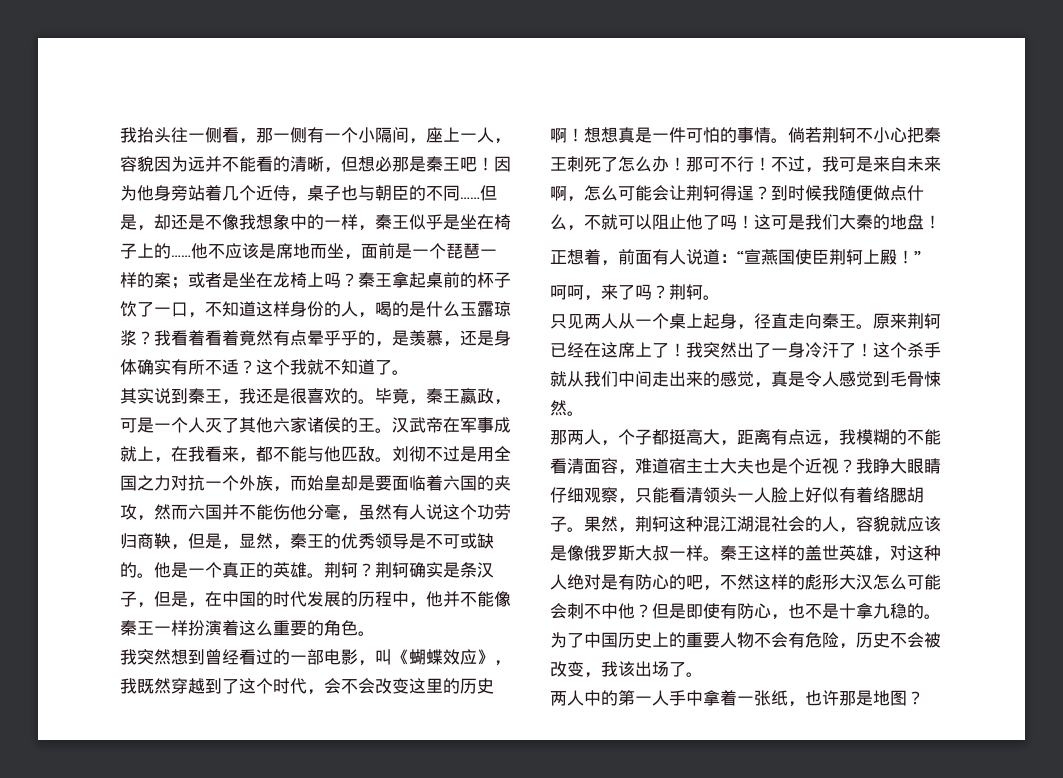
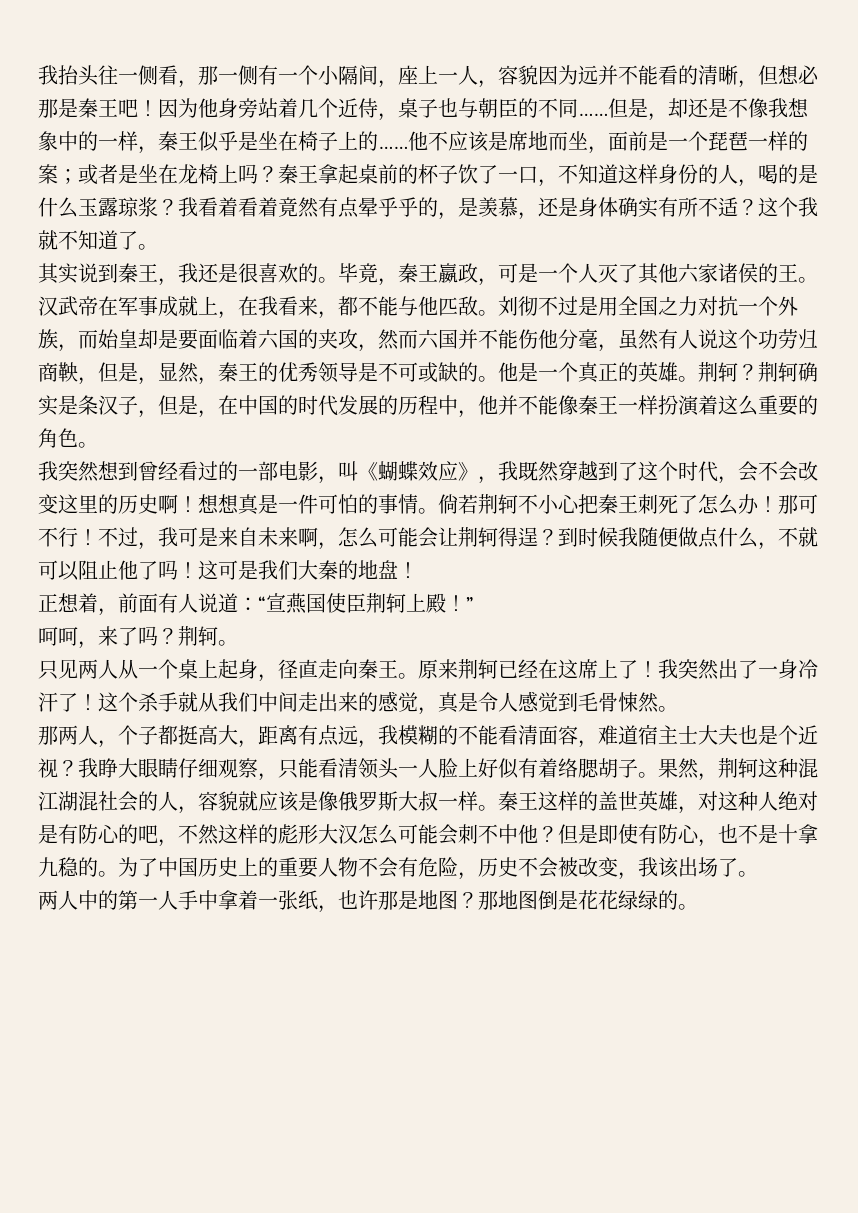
(924, 698) none -> [478,890,698,910] 那地图倒是花花绿绿的。

